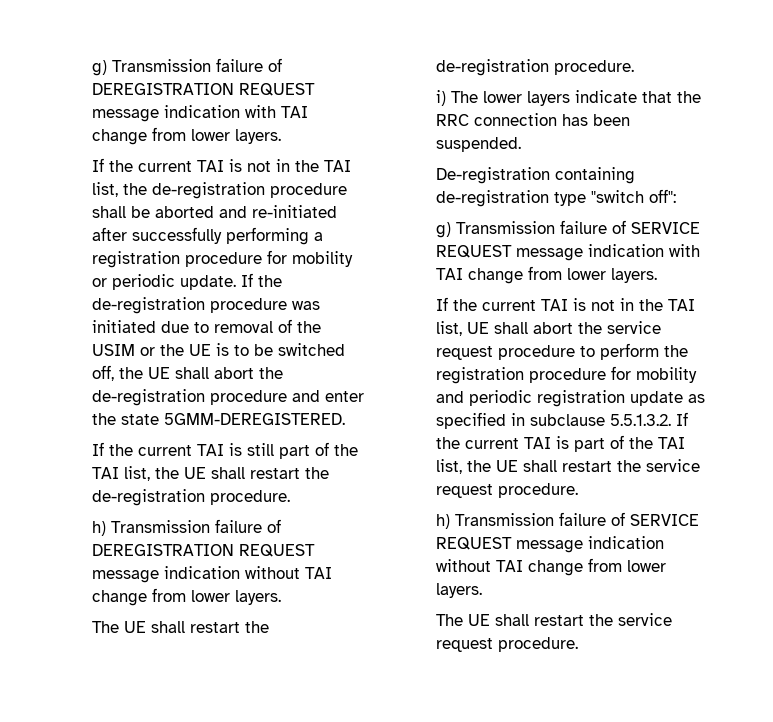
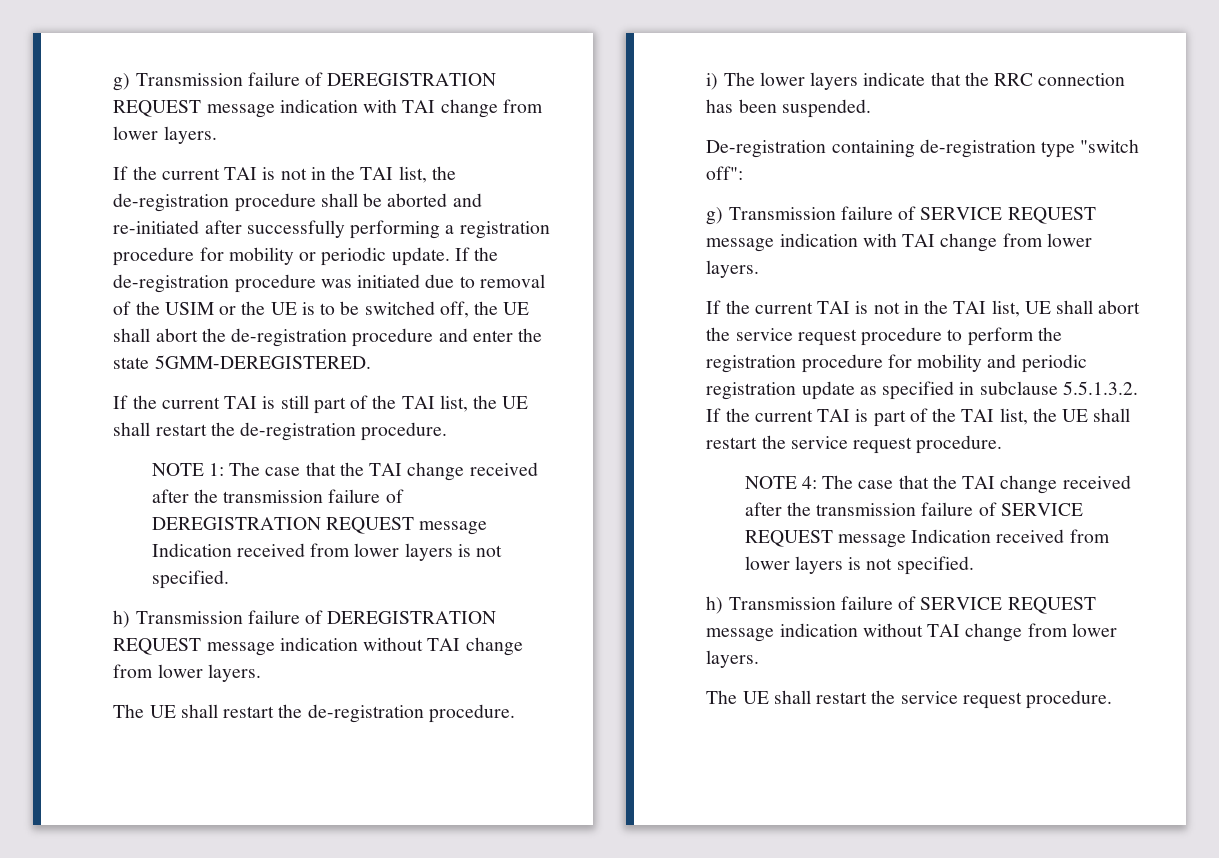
(290, 497) none -> [151,462,538,481] [151,489,404,503] [151,517,488,535] [151,543,503,561] [151,570,229,589] // NOTE 1: The case that the TAI change received after the transmission failure of DEREGISTRATION REQUEST message Indication received from lower layers is not specified.
(578, 490) none -> [744,475,1131,494] [744,502,1083,516] [744,529,1110,548] [744,556,974,575] // NOTE 4: The case that the TAI change received after the transmission failure of SERVICE REQUEST message Indication received from lower layers is not specified.

